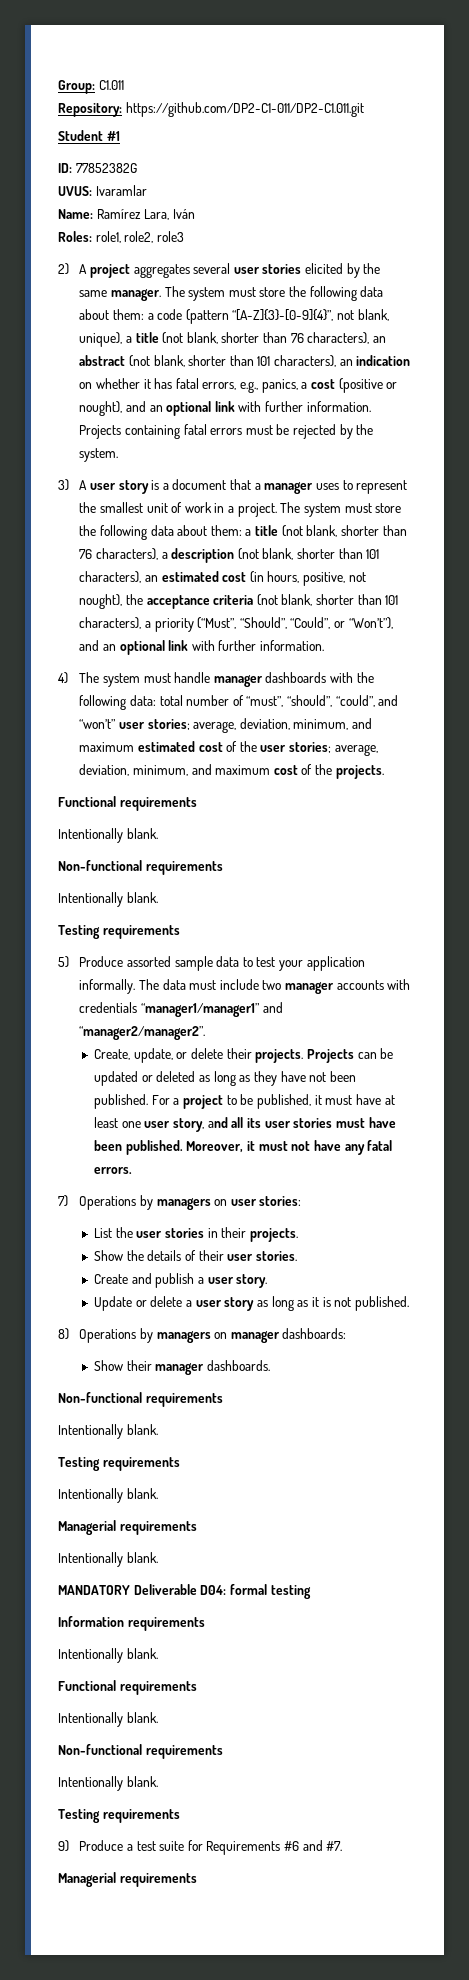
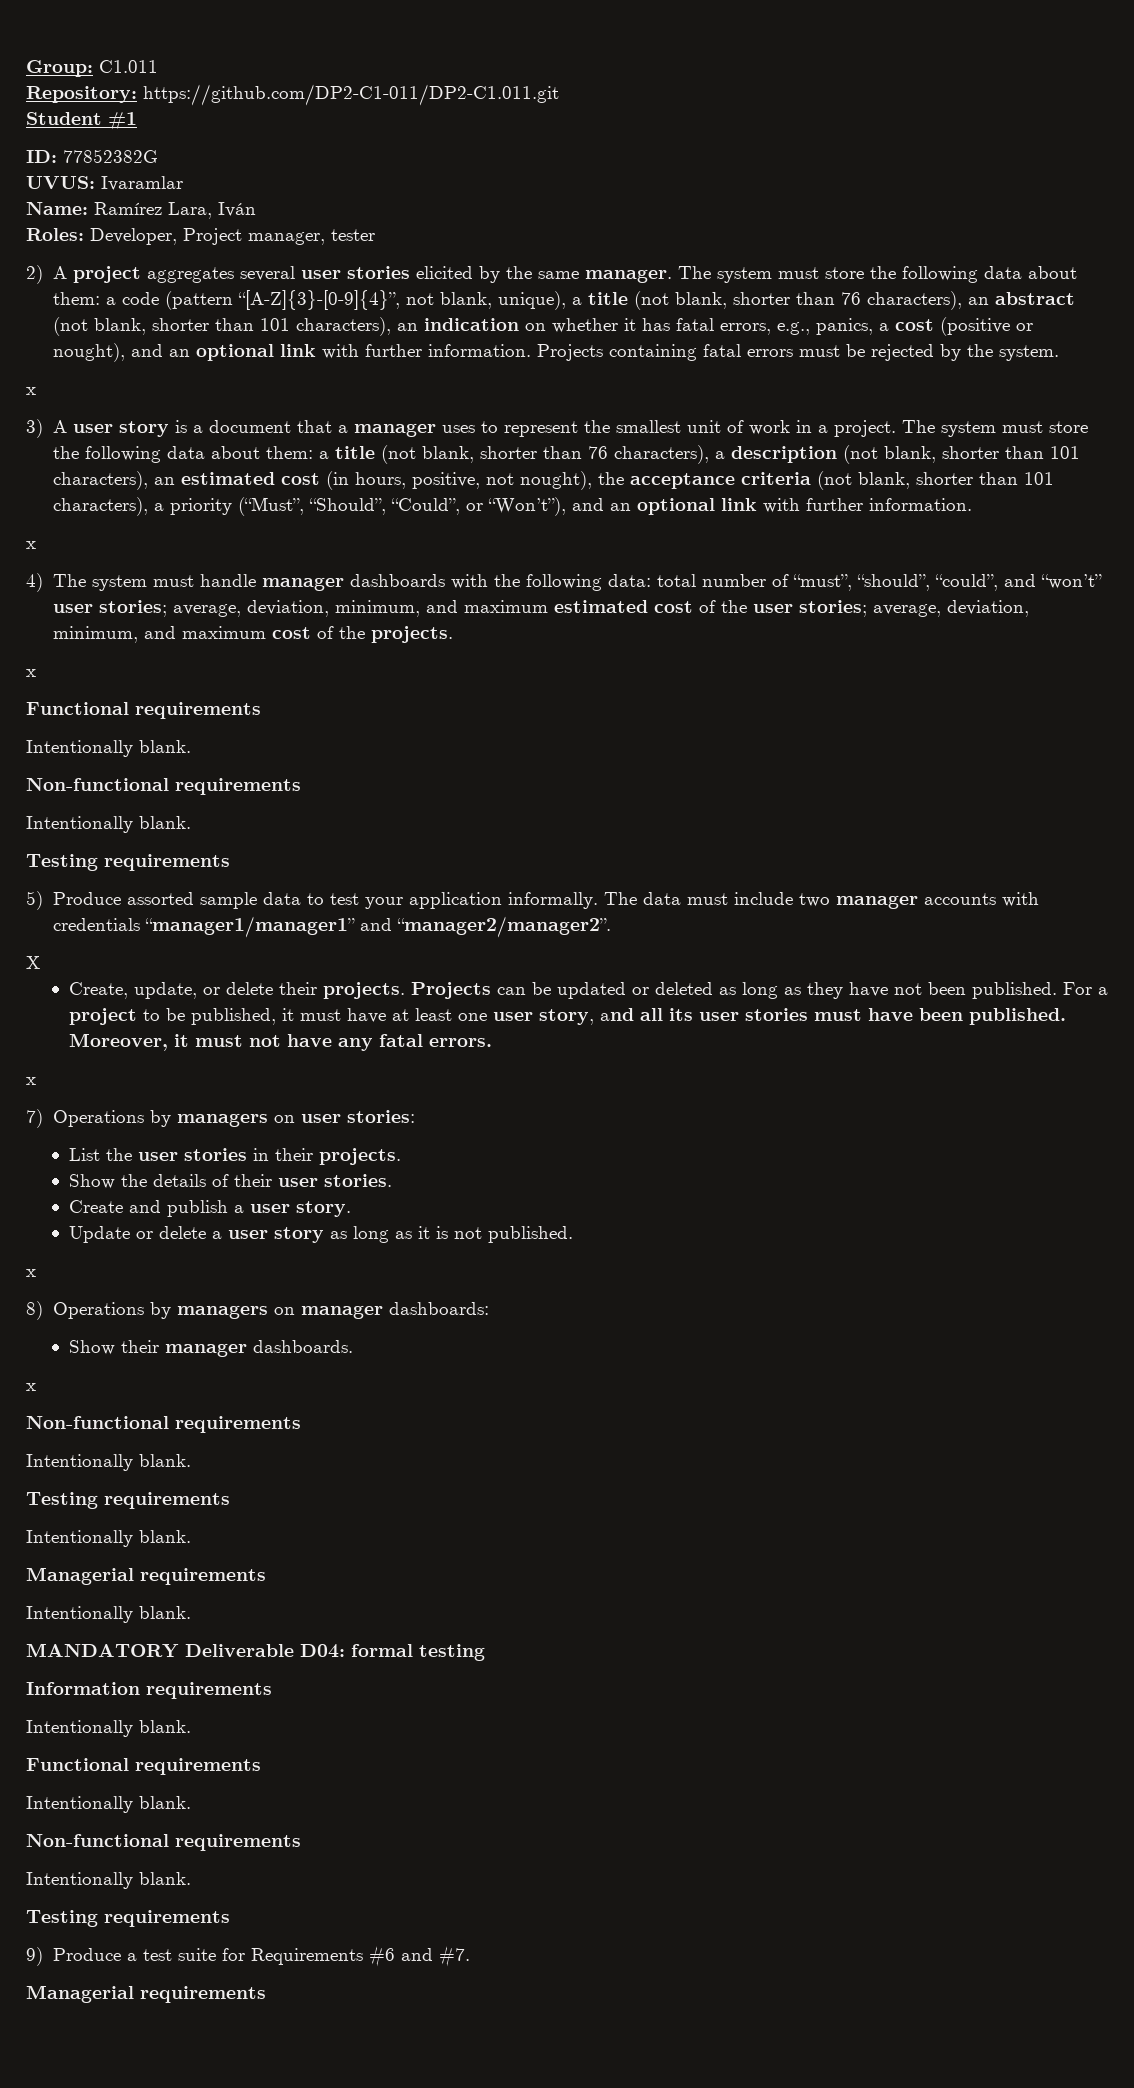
[95,231,184,243] role1, role2, role3 -> [90,228,375,245] Developer, Project manager, tester
(119, 455) none -> [26,387,36,395] // x
(325, 645) none -> [26,541,36,549] // x
(384, 772) none -> [26,669,36,677] // x
(206, 1033) none -> [26,956,40,969] // X
(133, 1170) none -> [26,1077,36,1085] // x
(409, 1303) none -> [26,1269,36,1277] // x
(271, 1365) none -> [26,1383,36,1391] // x

